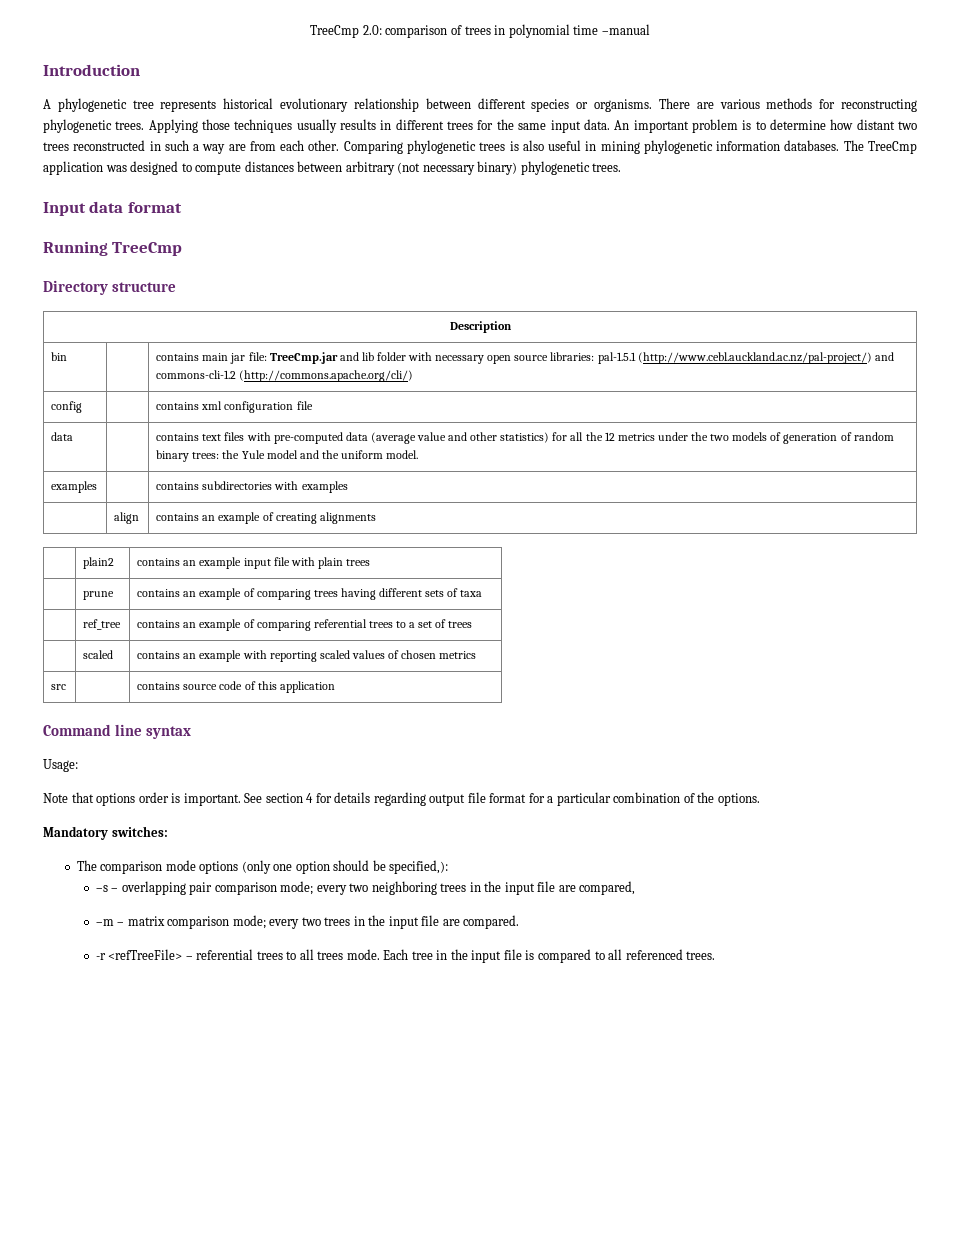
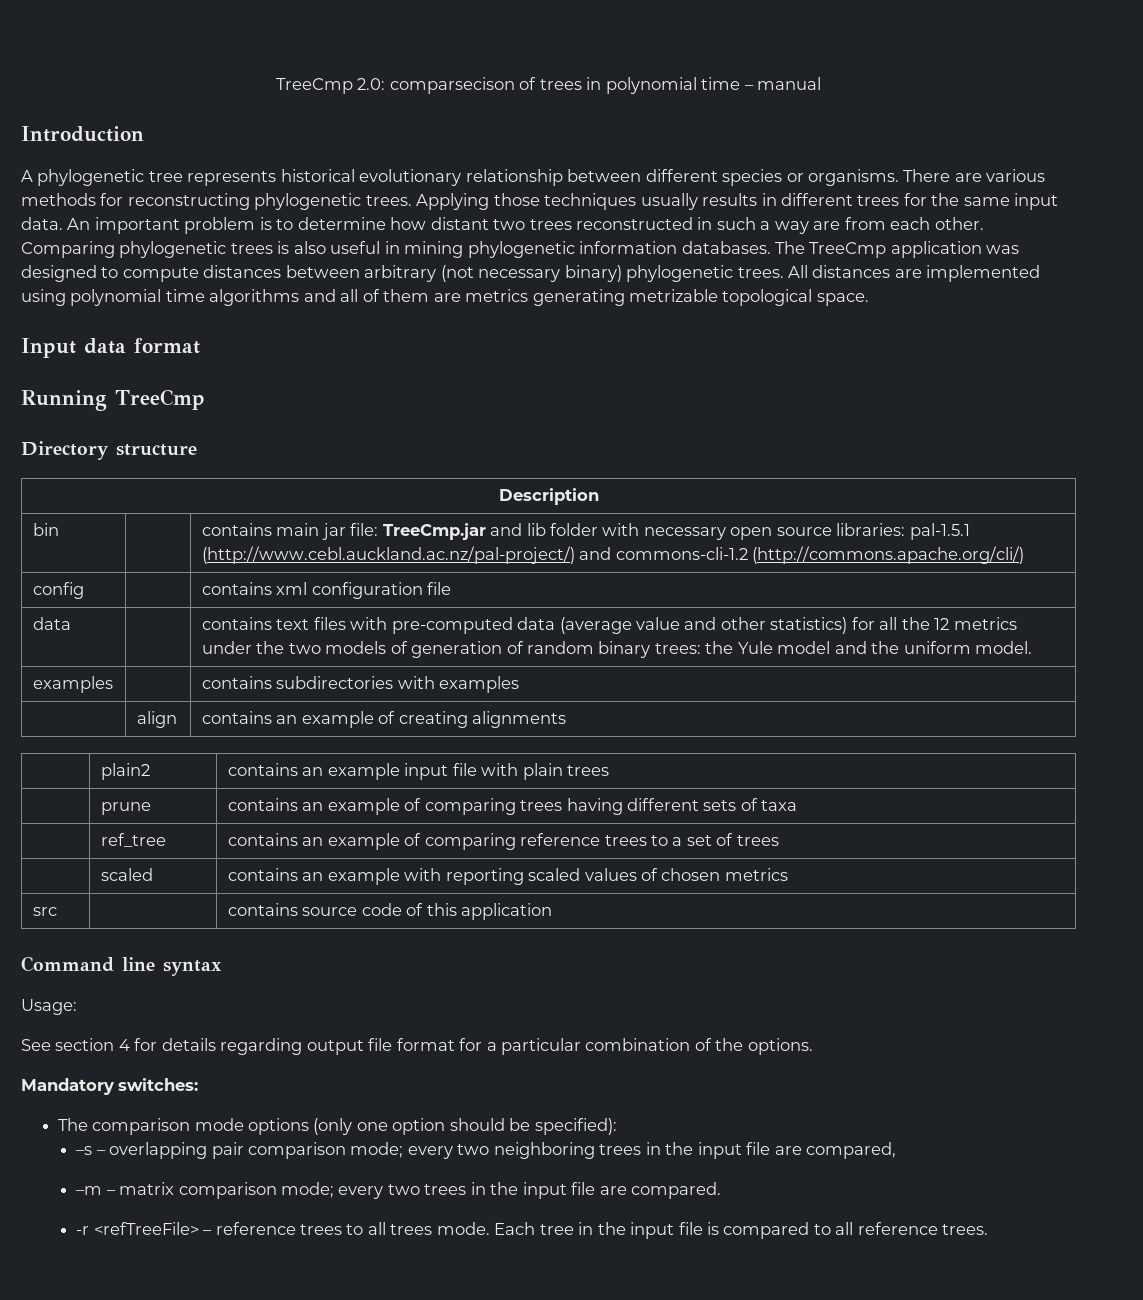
[385,25,448,38] comparison -> [389,77,515,94] comparsecison
[601,24,650,35] –manual -> [744,77,822,90] – manual
(622, 167) none -> [788,265,1041,282] [21,289,869,306] All distances are implemented using polynomial time algorithms and all of them are metrics generating metrizable topological space.
[313,619,367,628] referential -> [520,833,601,846] reference
[43,792,241,806] Note that options order is important. -> (77, 1007) none
[389,860,449,874] specified,): -> [534,1118,617,1135] specified):
[196,949,254,960] referential -> [215,1222,296,1235] reference
[625,949,683,960] referenced -> [857,1222,938,1235] reference

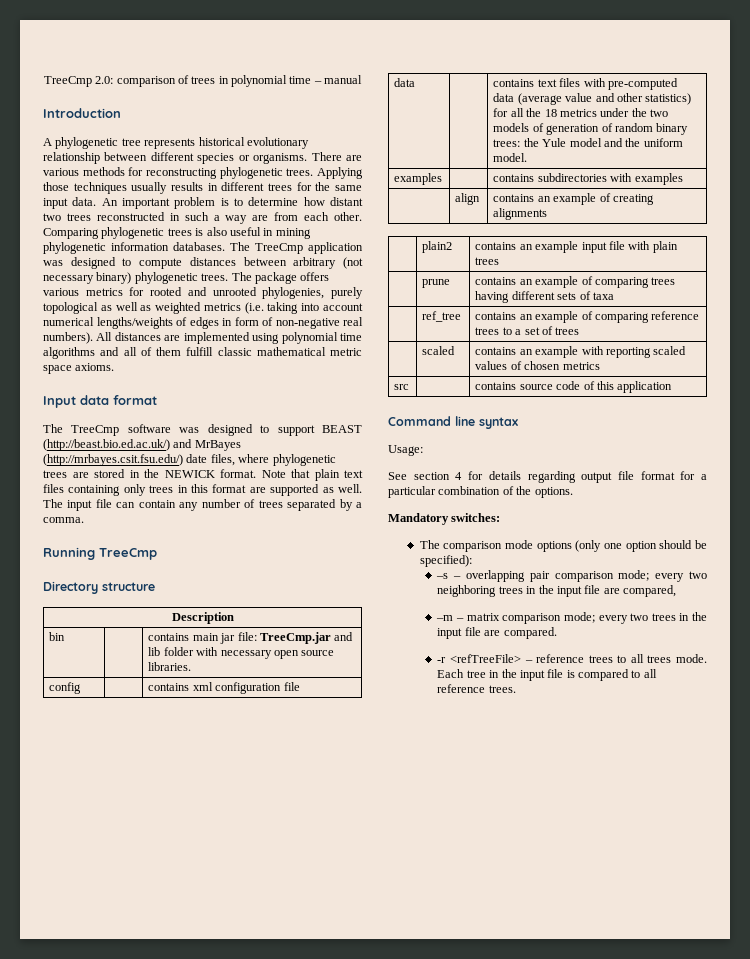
[389,77,515,94] comparsecison -> [116,76,176,87] comparison
(784, 272) none -> [231,272,330,284] [43,287,364,299] [43,302,363,314] [43,317,363,329] [43,332,93,344] The package offers various metrics for rooted and unrooted phylogenies, purely topological as well as weighted metrics (i.e. taking into account numerical lengths/weights of edges in form of non-negative real numbers).
[433,289,869,306] [21,338,200,358] are metrics generating metrizable topological space. // Input data format -> [186,347,362,356] [43,363,115,374] [43,395,157,408] [43,424,362,436] [43,439,241,451] [43,454,336,466] [43,469,363,481] [43,484,362,496] [43,499,362,511] [43,517,84,523] fulfill classic mathematical metric space axioms. // Input data format // The TreeCmp software was designed to support BEAST (http://beast.bio.ed.ac.uk/) and MrBayes (http://mrbayes.csit.fsu.edu/) date files, where phylogenetic trees are stored in the NEWICK format. Note that plain text files containing only trees in this format are supported as well. The input file can contain any number of trees separated by a comma.
[836,523,970,540] [201,546,1025,564] libraries: pal-1.5.1 (http://www.cebl.auckland.ac.nz/pal-project/) and commons-cli-1.2 (http://commons.apache.org/cli/) -> [148,662,192,671] libraries.
[934,618,950,630] 12 -> [544,109,557,117] 18

